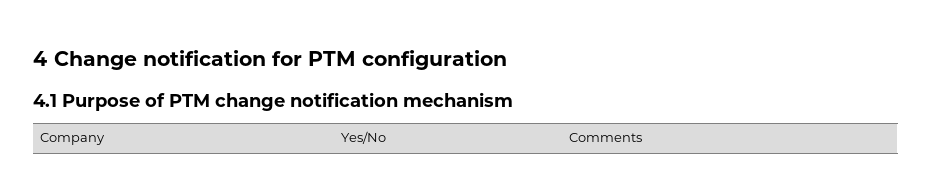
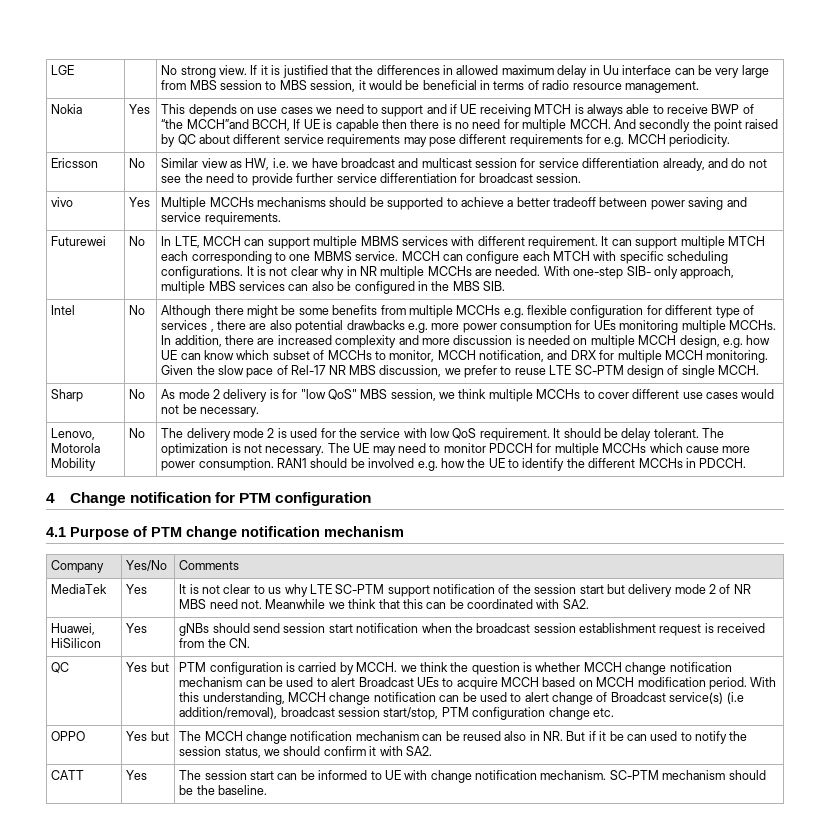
(33, 58) none -> [51,65,75,75] [161,65,769,78] [161,80,699,93] [51,104,83,114] [129,104,151,114] [161,104,754,117] [161,119,779,132] [161,134,731,147] [51,158,99,168] [129,158,146,168] [161,158,767,171] [161,173,582,186] [51,197,74,207] [129,197,151,207] [161,197,747,210] [161,212,281,225] [51,236,107,246] [129,236,146,246] [161,236,765,249] [161,251,729,264] [161,266,735,279] [161,281,506,294] [51,305,76,315] [129,305,146,315] [161,305,754,318] [161,320,776,333] [161,335,771,348] [161,350,769,363] [161,365,760,378] [51,389,84,402] [129,389,146,399] [161,389,775,402] [161,404,260,417] [51,428,96,440] [51,443,101,453] [51,458,97,471] [129,428,146,438] [161,428,725,441] [161,443,751,456] [161,458,747,471] LGE | | No strong view. If it is justified that the differences in allowed maximum delay in Uu interface can be very large from MBS session to MBS session, it would be beneficial in terms of radio resource management. // Nokia | Yes | This depends on use cases we need to support and if UE receiving MTCH is always able to receive BWP of “the MCCH”and BCCH, If UE is capable then there is no need for multiple MCCH. And secondly the point raised by QC about different service requirements may pose different requirements for e.g. MCCH periodicity. // Ericsson | No | Similar view as HW, i.e. we have broadcast and multicast session for service differentiation already, and do not see the need to provide further service differentiation for broadcast session. // vivo | Yes | Multiple MCCHs mechanisms should be supported to achieve a better tradeoff between power saving and service requirements. // Futurewei | No | In LTE, MCCH can support multiple MBMS services with different requirement. It can support multiple MTCH each corresponding to one MBMS service. MCCH can configure each MTCH with specific scheduling configurations. It is not clear why in NR multiple MCCHs are needed. With one-step SIB- only approach, multiple MBS services can also be configured in the MBS SIB. // Intel | No | Although there might be some benefits from multiple MCCHs e.g. flexible configuration for different type of services , there are also potential drawbacks e.g. more power consumption for UEs monitoring multiple MCCHs. In addition, there are increased complexity and more discussion is needed on multiple MCCH design, e.g. how UE can know which subset of MCCHs to monitor, MCCH notification, and DRX for multiple MCCH monitoring. Given the slow pace of Rel-17 NR MBS discussion, we prefer to reuse LTE SC-PTM design of single MCCH. // Sharp | No | As mode 2 delivery is for "low QoS" MBS session, we think multiple MCCHs to cover different use cases would not be necessary. // Lenovo, Motorola Mobility | No | The delivery mode 2 is used for the service with low QoS requirement. It should be delay tolerant. The optimization is not necessary. The UE may need to monitor PDCCH for multiple MCCHs which cause more power consumption. RAN1 should be involved e.g. how the UE to identify the different MCCHs in PDCCH. //
(642, 137) none -> [51,584,108,594] [126,584,148,594] [179,584,751,597] [179,599,589,609] [51,623,96,635] [51,638,102,648] [126,623,148,633] [179,623,766,636] [179,638,251,648] [51,662,70,673] [126,662,169,672] [179,662,732,675] [179,677,777,690] [179,692,744,705] [179,707,614,720] [51,731,86,741] [126,731,169,741] [179,731,748,744] [179,746,432,758] [51,770,85,780] [126,770,148,780] [179,770,766,783] [179,785,268,795] // MediaTek | Yes | It is not clear to us why LTE SC-PTM support notification of the session start but delivery mode 2 of NR MBS need not. Meanwhile we think that this can be coordinated with SA2. // Huawei, HiSilicon | Yes | gNBs should send session start notification when the broadcast session establishment request is received from the CN. // QC | Yes but | PTM configuration is carried by MCCH. we think the question is whether MCCH change notification mechanism can be used to alert Broadcast UEs to acquire MCCH based on MCCH modification period. With this understanding, MCCH change notification can be used to alert change of Broadcast service(s) (i.e addition/removal), broadcast session start/stop, PTM configuration change etc. // OPPO | Yes but | The MCCH change notification mechanism can be reused also in NR. But if it be can used to notify the session status, we should confirm it with SA2. // CATT | Yes | The session start can be informed to UE with change notification mechanism. SC-PTM mechanism should be the baseline.

